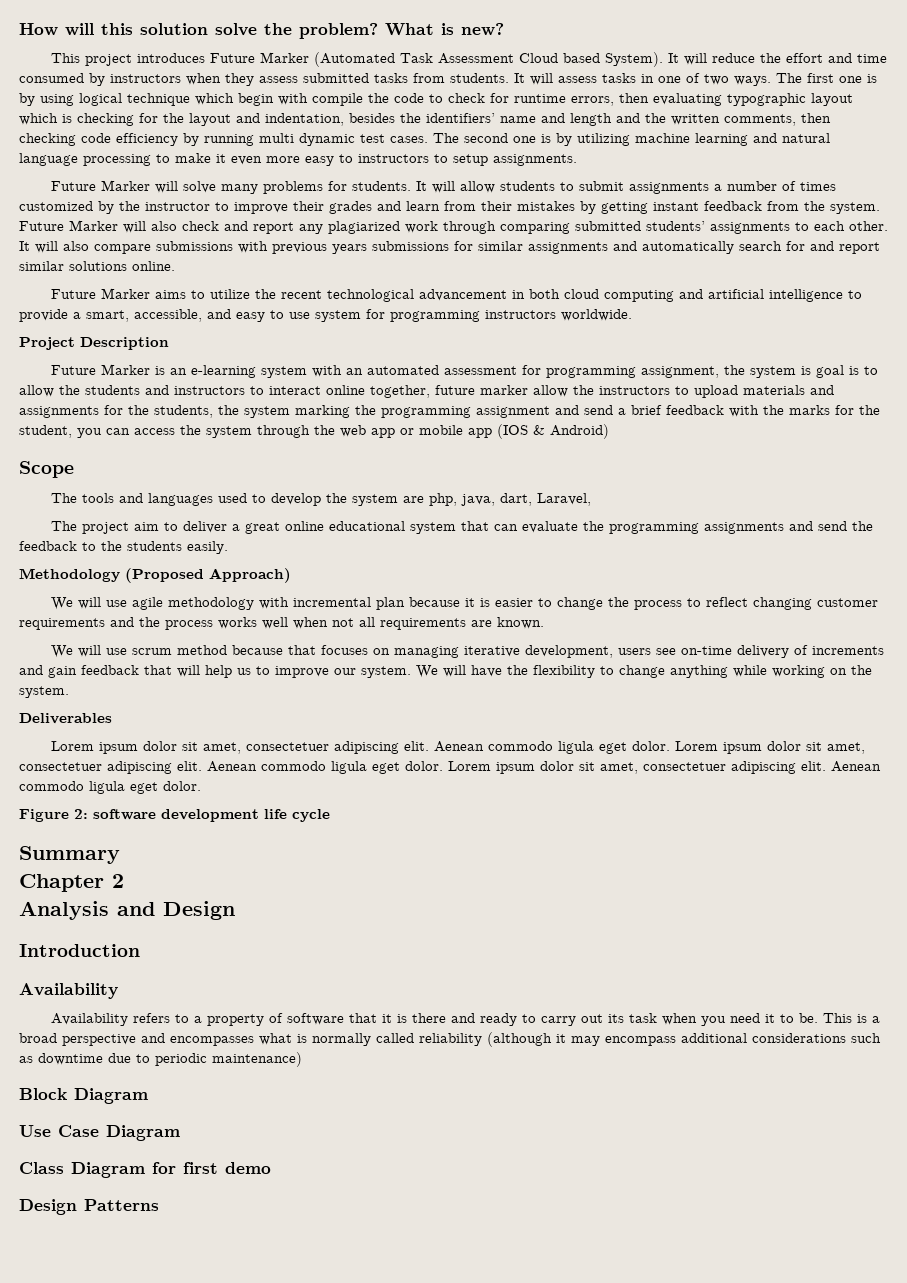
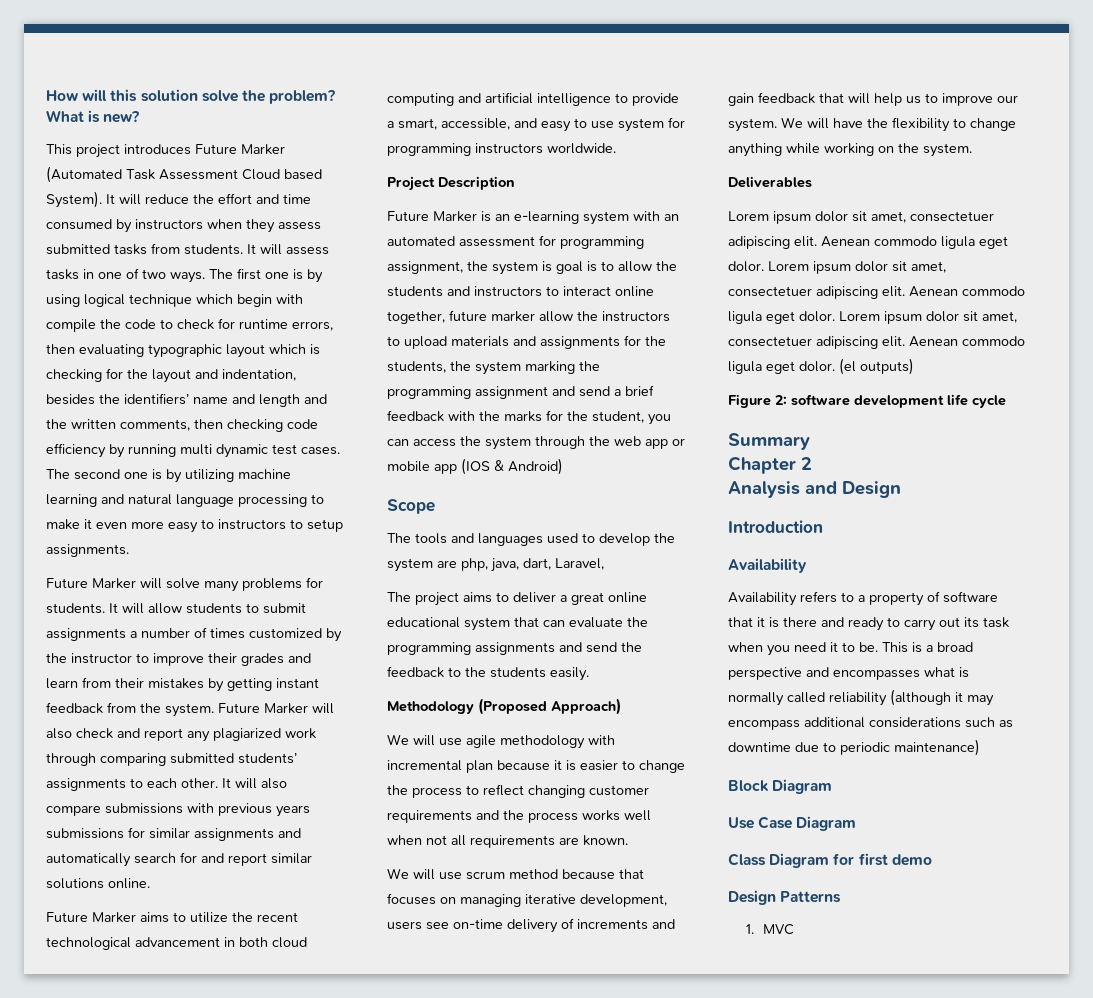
[133,522,159,531] aim -> [463,592,492,603] aims
(201, 786) none -> [839,358,914,375] (el outputs)
(159, 1205) none -> [745,924,795,935] // 1. MVC

